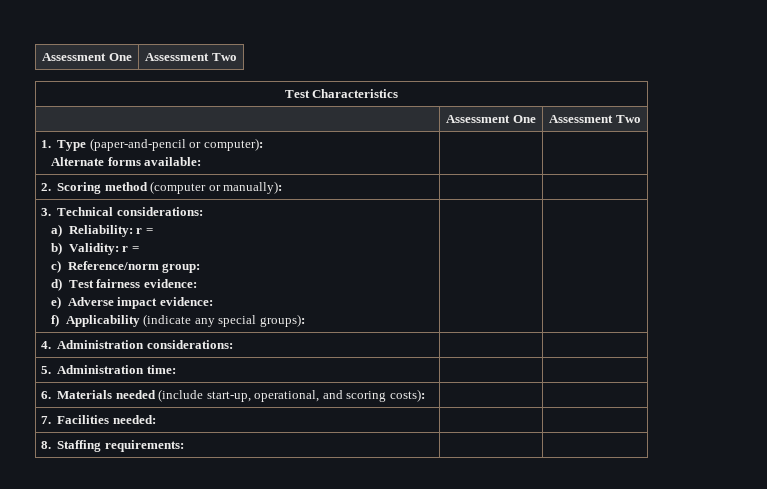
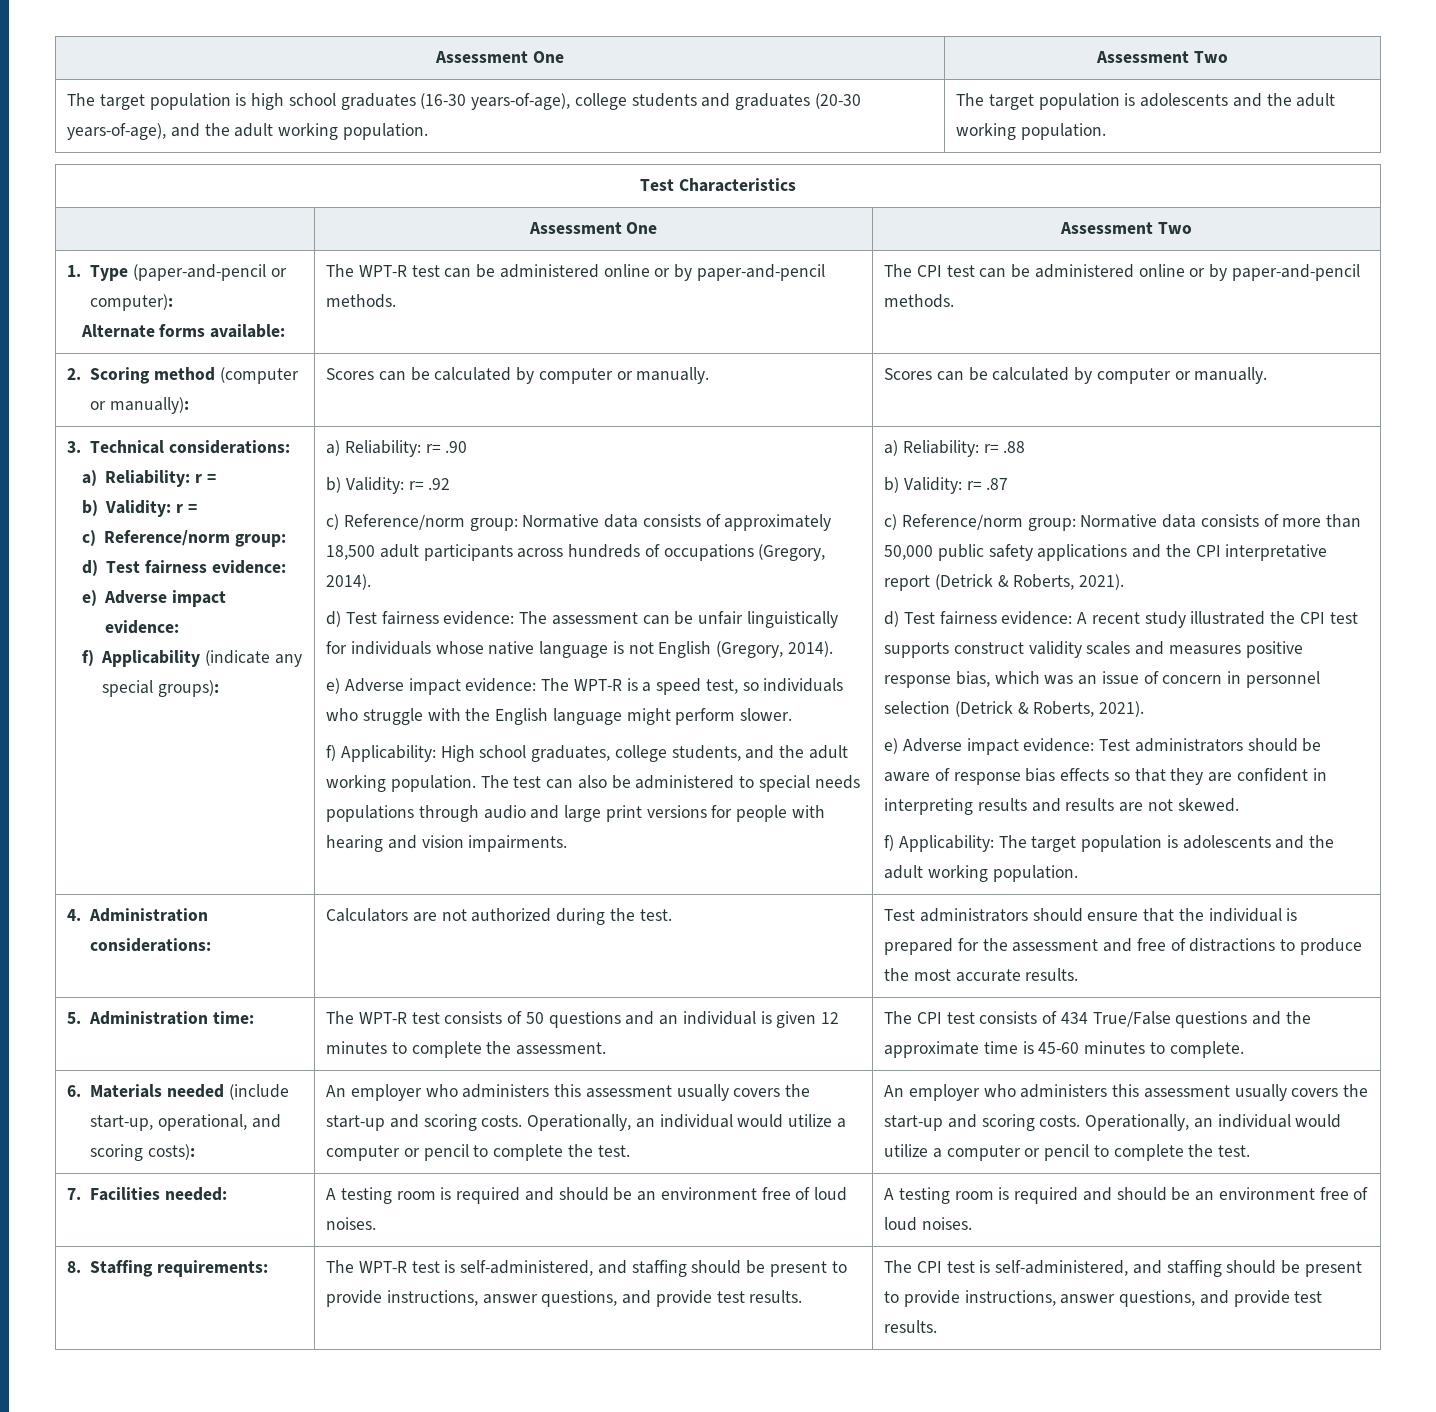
[42,53,132,61] [145,53,237,61] Assessment One | Assessment Two -> [435,51,564,63] [1096,51,1228,63] [67,93,861,110] [67,123,428,140] [956,93,1336,110] [956,123,1107,140] Assessment One | Assessment Two // The target population is high school graduates (16-30 years-of-age), college students and graduates (20-30 years-of-age), and the adult working population. | The target population is adolescents and the adult working population.
(202, 161) | -> [326,264,825,281] [326,294,397,308] [884,264,1360,281] [884,294,955,308] The WPT-R test can be administered online or by paper-and-pencil methods. | The CPI test can be administered online or by paper-and-pencil methods.
(283, 187) | -> [326,367,710,384] [884,367,1268,384] Scores can be calculated by computer or manually. | Scores can be calculated by computer or manually.
[40,340,233,349] [40,365,176,374] | // 4. Administration considerations: | | // 5. Administration time: | | -> [326,440,468,457] [326,477,451,494] [326,514,832,531] [326,544,826,561] [326,574,372,590] [326,611,838,628] [326,641,833,658] [326,678,844,695] [326,708,793,725] [326,745,848,762] [326,775,860,792] [326,805,825,822] [326,835,568,852] [884,440,1026,457] [884,477,1009,494] [884,514,1362,531] [884,544,1328,561] [884,574,1125,591] [884,611,1358,628] [884,641,1303,658] [884,671,1320,688] [884,701,1145,717] [884,738,1322,755] [884,768,1327,785] [884,798,1239,815] [884,835,1335,852] [884,865,1078,882] [67,908,209,922] [90,938,212,952] [326,908,672,925] [884,908,1298,922] [884,938,1362,955] [884,968,1079,982] [67,1011,254,1025] [326,1011,839,1028] [326,1041,607,1058] [884,1011,1311,1028] [884,1041,1244,1058] a) Reliability: r= .90 // b) Validity: r= .92 // c) Reference/norm group: Normative data consists of approximately 18,500 adult participants across hundreds of occupations (Gregory, 2014). // d) Test fairness evidence: The assessment can be unfair linguistically for individuals whose native language is not English (Gregory, 2014). // e) Adverse impact evidence: The WPT-R is a speed test, so individuals who struggle with the English language might perform slower. // f) Applicability: High school graduates, college students, and the adult working population. The test can also be administered to special needs populations through audio and large print versions for people with hearing and vision impairments. | a) Reliability: r= .88 // b) Validity: r= .87 // c) Reference/norm group: Normative data consists of more than 50,000 public safety applications and the CPI interpretative report (Detrick & Roberts, 2021). // d) Test fairness evidence: A recent study illustrated the CPI test supports construct validity scales and measures positive response bias, which was an issue of concern in personnel selection (Detrick & Roberts, 2021). // e) Adverse impact evidence: Test administrators should be aware of response bias effects so that they are confident in interpreting results and results are not skewed. // f) Applicability: The target population is adolescents and the adult working population. // 4. Administration considerations: | Calculators are not authorized during the test. | Test administrators should ensure that the individual is prepared for the assessment and free of distractions to produce the most accurate results. // 5. Administration time: | The WPT-R test consists of 50 questions and an individual is given 12 minutes to complete the assessment. | The CPI test consists of 434 True/False questions and the approximate time is 45-60 minutes to complete.
[40,415,156,424] [40,440,184,452] | // 7. Facilities needed: | | // 8. Staffing requirements: | | -> [326,1084,811,1101] [326,1114,846,1131] [326,1144,630,1161] [884,1084,1369,1101] [884,1114,1342,1131] [884,1144,1251,1161] [67,1187,227,1201] [326,1187,847,1204] [326,1217,377,1230] [884,1187,1369,1204] [884,1217,973,1231] [67,1260,268,1277] [326,1260,847,1277] [326,1290,803,1307] [884,1260,1362,1277] [884,1290,1323,1307] [884,1320,938,1333] An employer who administers this assessment usually covers the start-up and scoring costs. Operationally, an individual would utilize a computer or pencil to complete the test. | An employer who administers this assessment usually covers the start-up and scoring costs. Operationally, an individual would utilize a computer or pencil to complete the test. // 7. Facilities needed: | A testing room is required and should be an environment free of loud noises. | A testing room is required and should be an environment free of loud noises. // 8. Staffing requirements: | The WPT-R test is self-administered, and staffing should be present to provide instructions, answer questions, and provide test results. | The CPI test is self-administered, and staffing should be present to provide instructions, answer questions, and provide test results.

